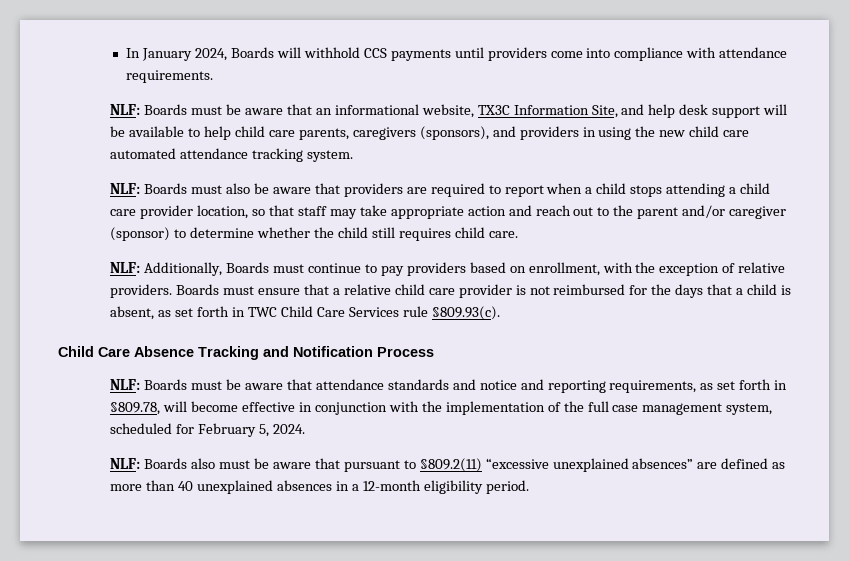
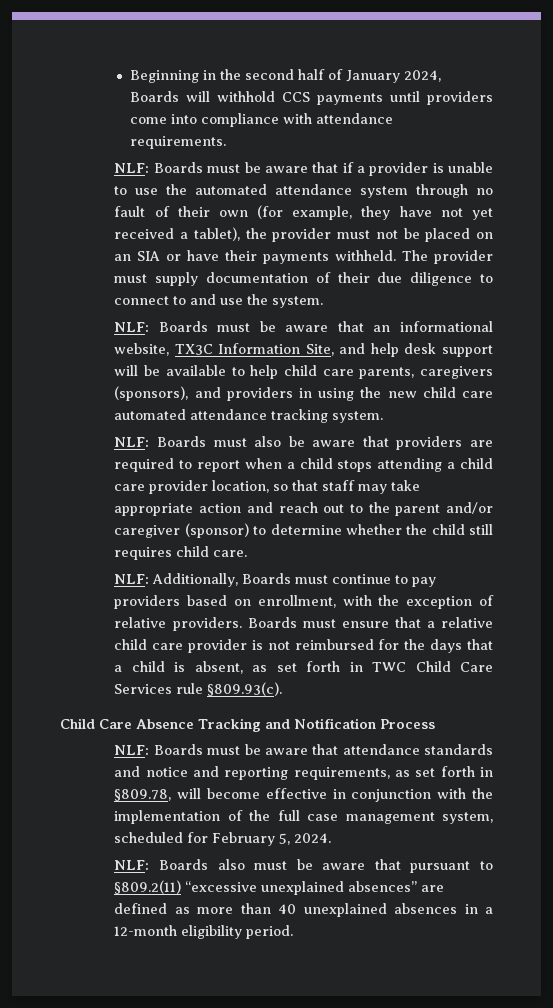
[126,48,141,58] In -> [130,69,344,83] Beginning in the second half of
(214, 76) none -> [114,162,493,176] [114,184,493,198] [114,205,493,220] [114,227,494,242] [114,250,493,264] [114,272,494,286] [114,294,324,308] // NLF: Boards must be aware that if a provider is unable to use the automated attendance system through no fault of their own (for example, they have not yet received a tablet), the provider must not be placed on an SIA or have their payments withheld. The provider must supply documentation of their due diligence to connect to and use the system.

